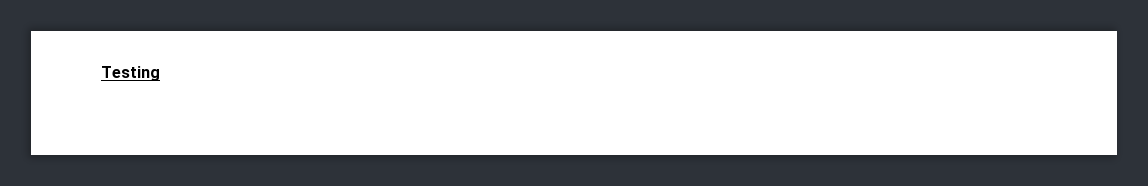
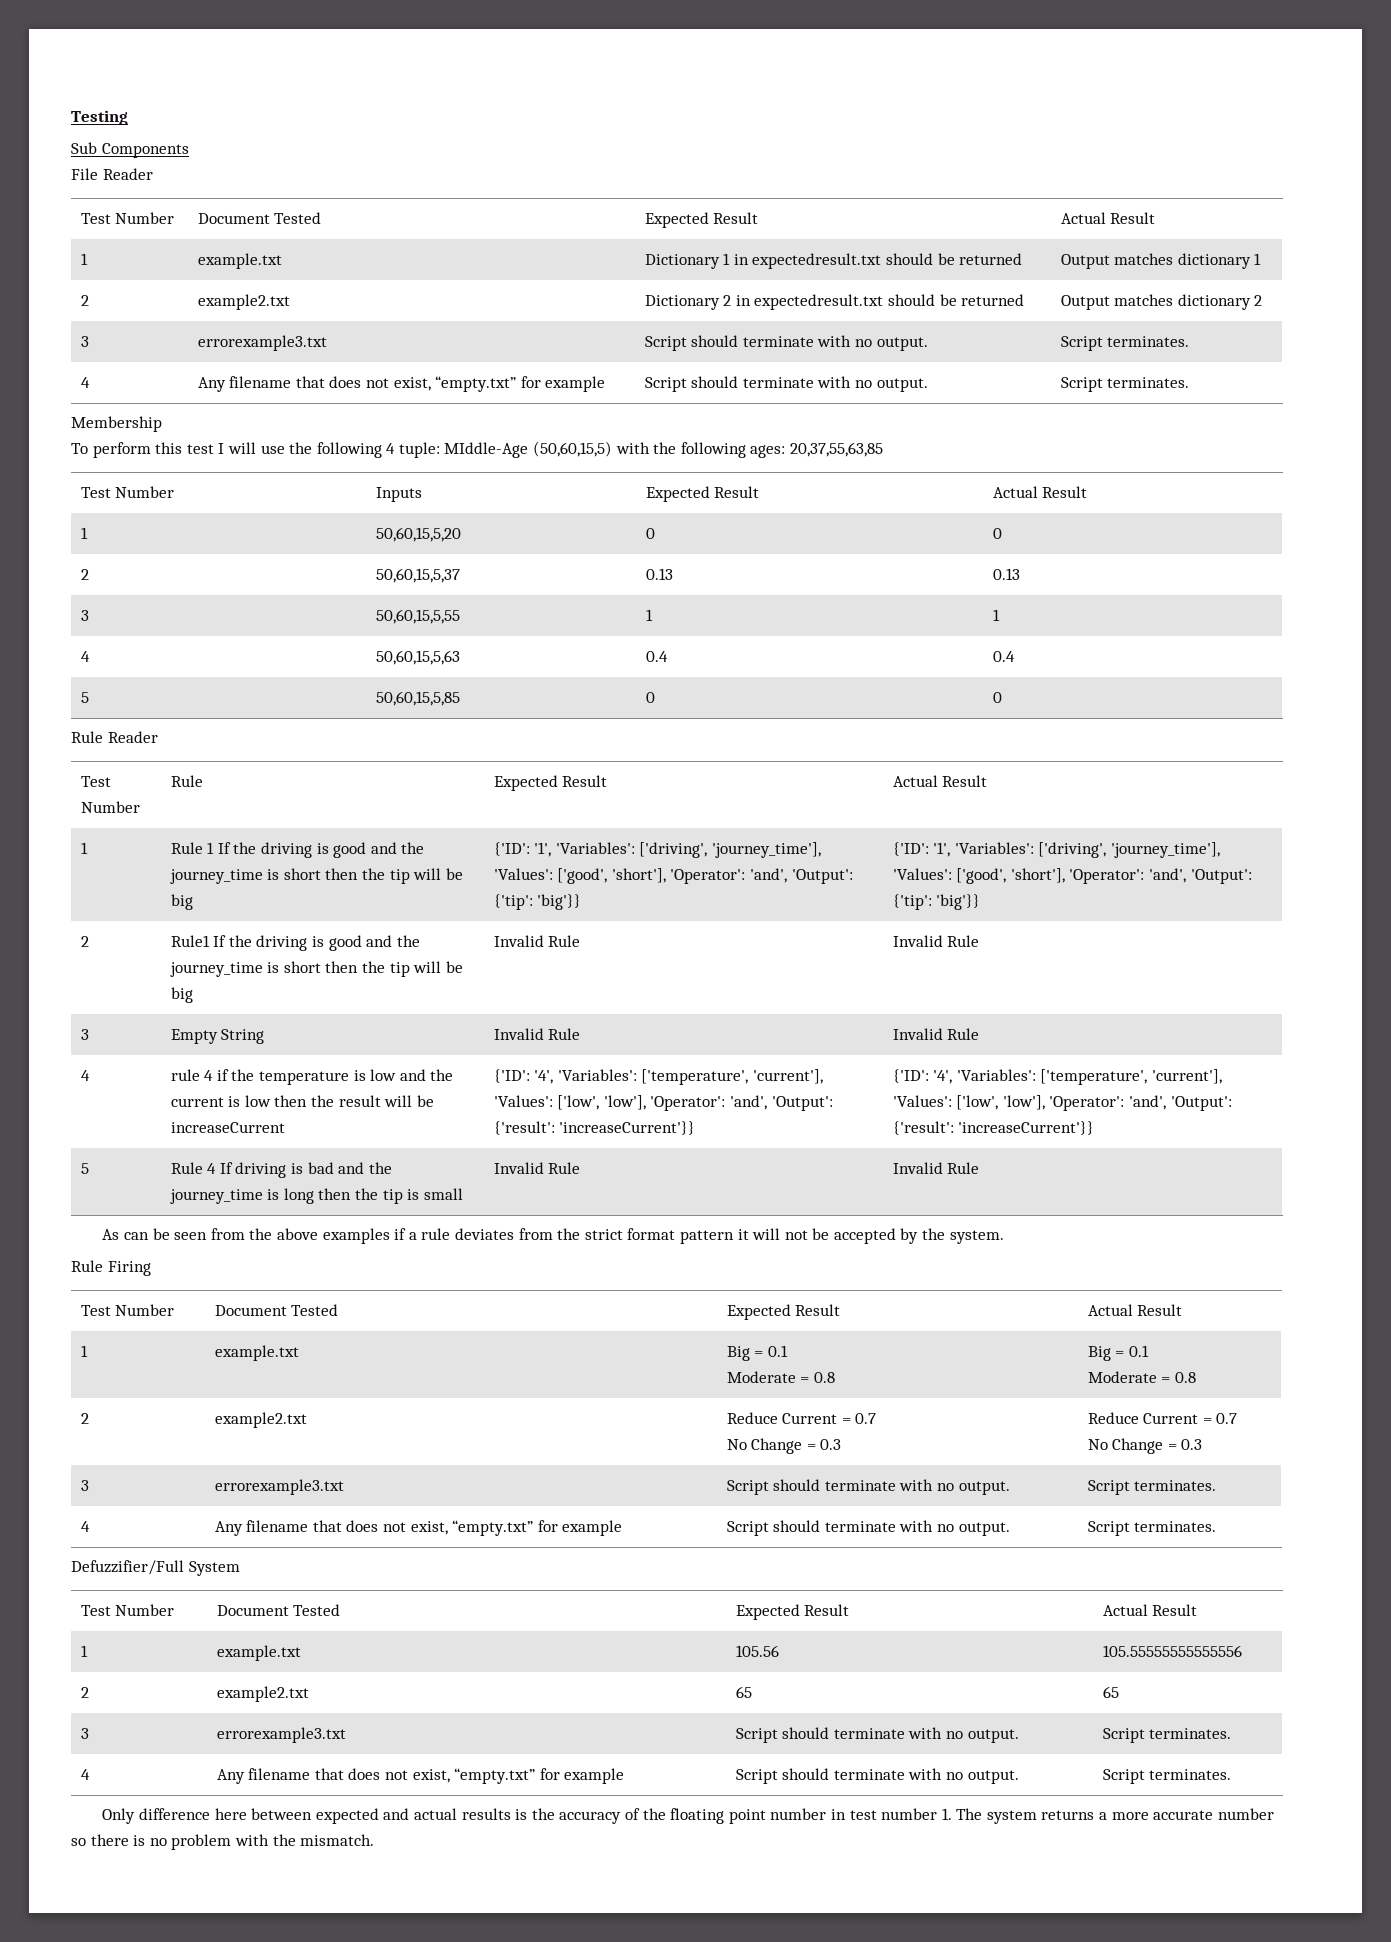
(160, 73) none -> [71,142,189,158] [71,168,153,180] [80,212,175,224] [197,212,322,224] [644,212,759,228] [1060,212,1156,224] [80,253,88,265] [197,253,282,269] [644,253,1023,269] [1060,253,1262,269] [80,295,89,306] [197,294,290,310] [644,294,1025,310] [1060,294,1263,310] [80,336,89,347] [197,335,327,351] [644,335,928,351] [1060,336,1190,351] [80,377,90,388] [197,376,606,392] [644,376,928,392] [1060,377,1190,392] [71,416,162,432] [71,441,884,458] [80,486,175,498] [375,487,422,502] [645,486,760,502] [992,486,1088,498] [80,527,88,539] [375,527,461,542] [645,528,655,539] [992,528,1002,539] [80,569,89,580] [375,568,460,583] [645,568,673,580] [992,568,1020,580] [80,610,89,621] [375,609,460,624] [645,609,653,621] [992,609,1000,621] [80,651,90,662] [375,650,460,665] [645,651,668,662] [992,651,1015,662] [80,692,89,703] [375,691,460,706] [645,692,655,703] [992,692,1002,703] [71,731,158,743] [80,776,111,787] [80,801,140,813] [170,775,203,787] [493,775,608,791] [892,775,988,787] [80,842,88,854] [170,842,425,858] [169,868,463,884] [170,894,193,910] [493,842,821,858] [493,868,853,884] [493,894,582,910] [892,842,1220,858] [892,868,1252,884] [892,894,981,910] [80,936,89,947] [170,935,420,951] [169,961,463,977] [170,987,193,1003] [493,935,581,947] [892,935,980,947] [80,1029,89,1040] [170,1029,265,1044] [493,1028,581,1040] [892,1028,980,1040] [80,1070,90,1081] [170,1069,454,1085] [170,1095,434,1107] [170,1122,285,1133] [493,1069,823,1085] [493,1095,833,1111] [493,1121,696,1135] [892,1069,1222,1085] [892,1095,1232,1111] [892,1121,1095,1135] [80,1163,89,1174] [170,1162,392,1178] [169,1188,463,1204] [493,1162,581,1174] [892,1162,980,1174] [102,1228,1004,1244] [71,1260,151,1276] [80,1304,175,1316] [214,1304,339,1316] [726,1304,841,1320] [1087,1304,1183,1316] [80,1345,88,1357] [214,1345,299,1361] [726,1345,788,1361] [726,1371,835,1383] [1087,1345,1149,1361] [1087,1371,1196,1383] [80,1413,89,1424] [214,1412,307,1428] [726,1412,877,1424] [726,1438,842,1454] [1087,1412,1238,1424] [1087,1438,1203,1454] [80,1480,89,1491] [214,1479,344,1495] [726,1479,1010,1495] [1087,1480,1217,1495] [80,1521,90,1532] [214,1520,623,1536] [726,1520,1010,1536] [1087,1521,1217,1536] [71,1560,240,1576] [80,1604,175,1616] [216,1604,341,1616] [735,1604,850,1620] [1102,1604,1198,1616] [80,1645,88,1657] [216,1645,301,1661] [735,1645,779,1657] [1102,1645,1242,1657] [80,1687,89,1698] [216,1686,309,1702] [735,1686,752,1698] [1102,1686,1119,1698] [80,1728,89,1739] [216,1727,346,1743] [735,1727,1019,1743] [1102,1728,1232,1743] [80,1769,90,1780] [216,1768,625,1784] [735,1768,1019,1784] [1102,1769,1232,1784] [102,1808,1274,1824] [71,1834,375,1850] // Sub Components // File Reader // Test Number | Document Tested | Expected Result | Actual Result // 1 | example.txt | Dictionary 1 in expectedresult.txt should be returned | Output matches dictionary 1 // 2 | example2.txt | Dictionary 2 in expectedresult.txt should be returned | Output matches dictionary 2 // 3 | errorexample3.txt | Script should terminate with no output. | Script terminates. // 4 | Any filename that does not exist, “empty.txt” for example | Script should terminate with no output. | Script terminates. // Membership // To perform this test I will use the following 4 tuple: MIddle-Age (50,60,15,5) with the following ages: 20,37,55,63,85 // Test Number | Inputs | Expected Result | Actual Result // 1 | 50,60,15,5,20 | 0 | 0 // 2 | 50,60,15,5,37 | 0.13 | 0.13 // 3 | 50,60,15,5,55 | 1 | 1 // 4 | 50,60,15,5,63 | 0.4 | 0.4 // 5 | 50,60,15,5,85 | 0 | 0 // Rule Reader // Test Number | Rule | Expected Result | Actual Result // 1 | Rule 1 If the driving is good and the journey_time is short then the tip will be big | {'ID': '1', 'Variables': ['driving', 'journey_time'], 'Values': ['good', 'short'], 'Operator': 'and', 'Output': {'tip': 'big'}} | {'ID': '1', 'Variables': ['driving', 'journey_time'], 'Values': ['good', 'short'], 'Operator': 'and', 'Output': {'tip': 'big'}} // 2 | Rule1 If the driving is good and the journey_time is short then the tip will be big | Invalid Rule | Invalid Rule // 3 | Empty String | Invalid Rule | Invalid Rule // 4 | rule 4 if the temperature is low and the current is low then the result will be increaseCurrent | {'ID': '4', 'Variables': ['temperature', 'current'], 'Values': ['low', 'low'], 'Operator': 'and', 'Output': {'result': 'increaseCurrent'}} | {'ID': '4', 'Variables': ['temperature', 'current'], 'Values': ['low', 'low'], 'Operator': 'and', 'Output': {'result': 'increaseCurrent'}} // 5 | Rule 4 If driving is bad and the journey_time is long then the tip is small | Invalid Rule | Invalid Rule // As can be seen from the above examples if a rule deviates from the strict format pattern it will not be accepted by the system. // Rule Firing // Test Number | Document Tested | Expected Result | Actual Result // 1 | example.txt | Big = 0.1 // Moderate = 0.8 | Big = 0.1 // Moderate = 0.8 // 2 | example2.txt | Reduce Current = 0.7 // No Change = 0.3 | Reduce Current = 0.7 // No Change = 0.3 // 3 | errorexample3.txt | Script should terminate with no output. | Script terminates. // 4 | Any filename that does not exist, “empty.txt” for example | Script should terminate with no output. | Script terminates. // Defuzzifier/Full System // Test Number | Document Tested | Expected Result | Actual Result // 1 | example.txt | 105.56 | 105.55555555555556 // 2 | example2.txt | 65 | 65 // 3 | errorexample3.txt | Script should terminate with no output. | Script terminates. // 4 | Any filename that does not exist, “empty.txt” for example | Script should terminate with no output. | Script terminates. // Only difference here between expected and actual results is the accuracy of the floating point number in test number 1. The system returns a more accurate number so there is no problem with the mismatch.

